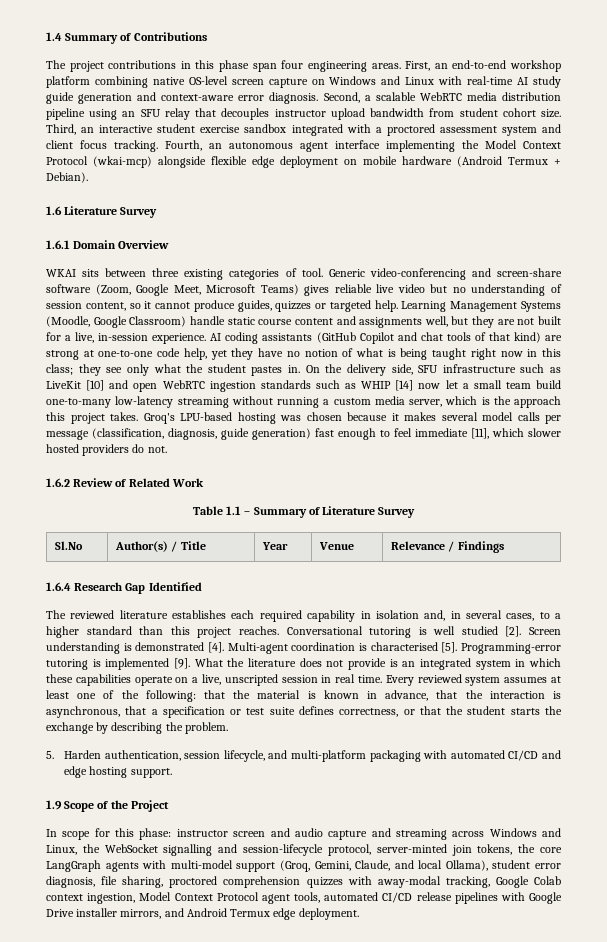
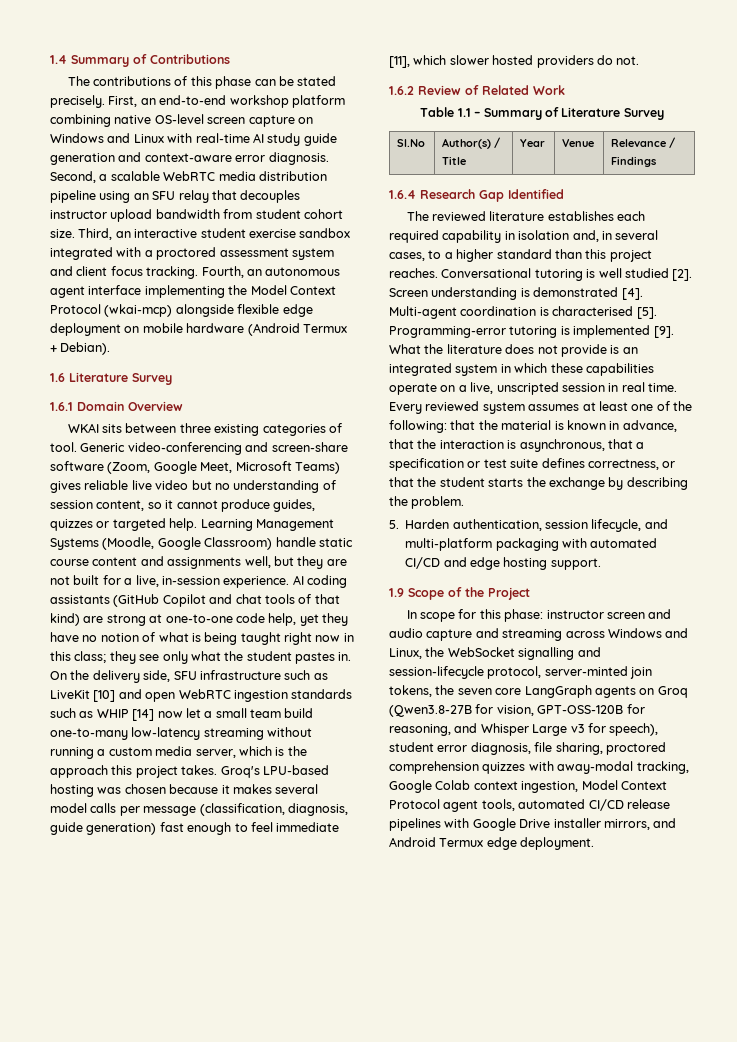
[69,60,401,72] project contributions in this phase span four engineering areas. -> [93,76,337,89] [50,95,105,108] contributions of this phase can be stated precisely.
(536, 848) none -> [457,688,492,695] seven
[142,860,488,872] with multi-model support (Groq, Gemini, Claude, and local Ollama), -> [639,686,688,698] [389,704,645,717] [389,723,659,736] on Groq (Qwen3.8-27B for vision, GPT-OSS-120B for reasoning, and Whisper Large v3 for speech),

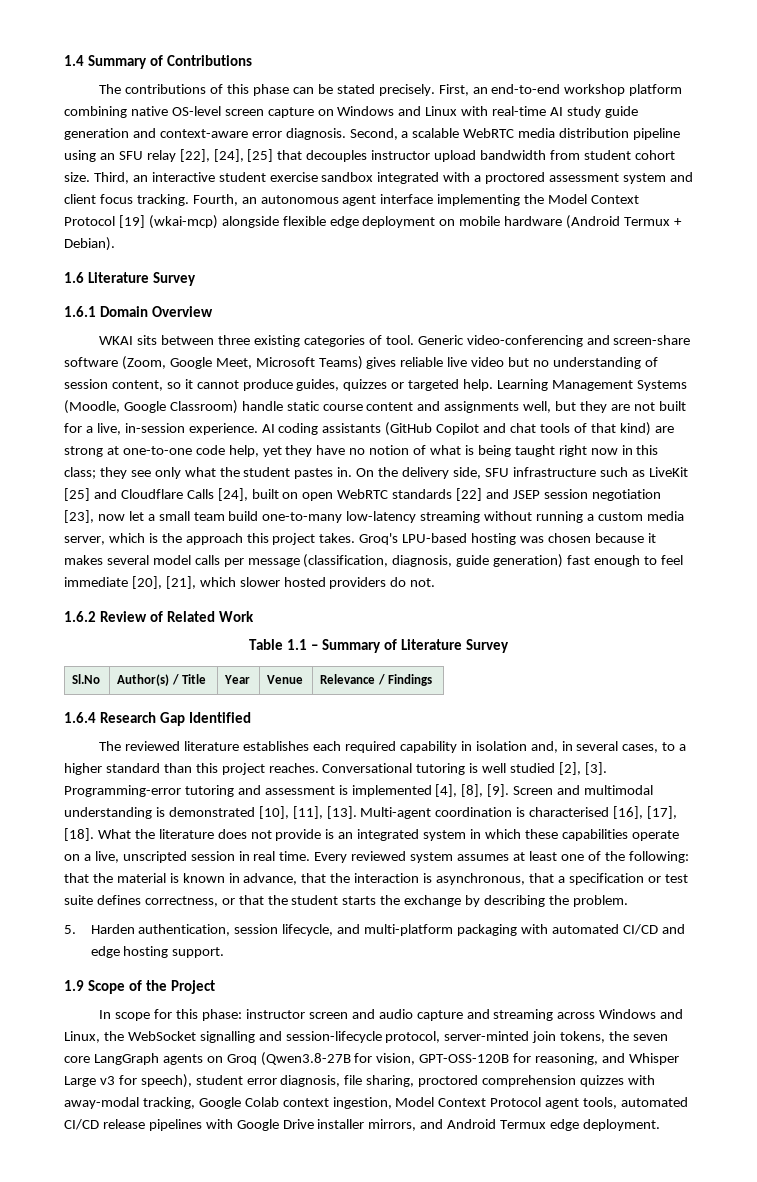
(209, 196) none -> [179,149,274,162] [22], [24], [25]
(101, 309) none -> [118,215,145,228] [19]
[93,689,353,702] [50,708,155,721] [10] and open WebRTC ingestion standards such as WHIP [14] -> [64,488,661,501] [64,510,94,523] [25] and Cloudflare Calls [24], built on open WebRTC standards [22] and JSEP session negotiation [23],
[389,56,410,68] [11], -> [131,576,196,589] [20], [21],
[672,269,693,281] [389,287,643,300] [389,306,657,319] [389,325,674,338] [2]. Screen understanding is demonstrated [4]. Multi-agent coordination is characterised [5]. Programming-error tutoring is implemented [9]. -> [559,762,607,775] [64,784,654,797] [64,806,678,819] [64,828,94,841] [2], [3]. Programming-error tutoring and assessment is implemented [4], [8], [9]. Screen and multimodal understanding is demonstrated [10], [11], [13]. Multi-agent coordination is characterised [16], [17], [18].

